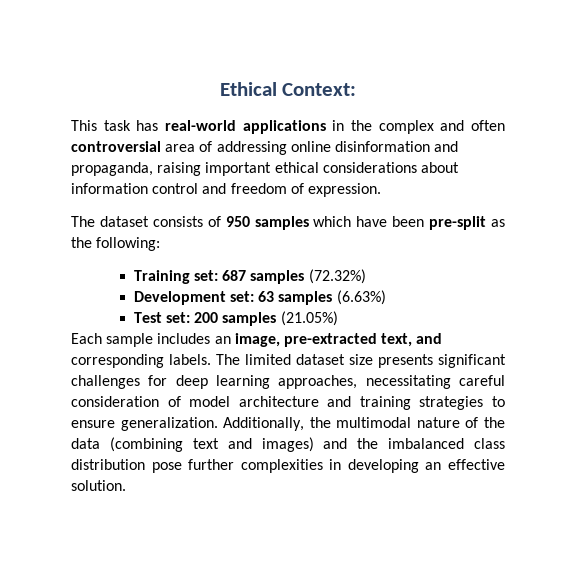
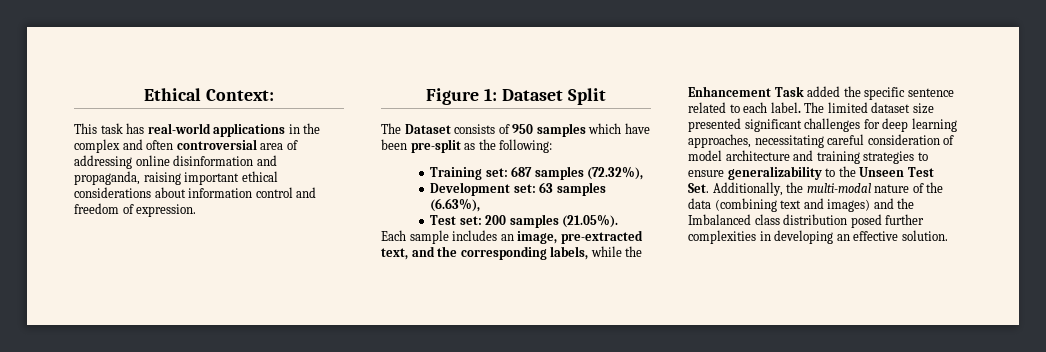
[71,216,149,227] // The dataset -> [426,88,606,105] [381,123,451,134] // Figure 1: Dataset Split // The Dataset
[308,269,366,284] (72.32%) -> [587,166,644,180] (72.32%),
[336,290,386,305] (6.63%) -> [430,198,481,212] (6.63%),
[280,311,338,326] (21.05%) -> [562,214,619,228] (21.05%).
[71,354,211,368] corresponding labels. -> [437,246,643,260] [688,86,954,100] [688,102,801,113] the corresponding labels, while the Enhancement Task added the specific sentence related to each label.
[378,354,433,368] presents -> [688,118,741,132] presented
[120,417,218,431] generalization. -> [727,166,934,180] [688,183,709,193] generalizability to the Unseen Test Set.
[336,417,412,428] multimodal -> [806,183,871,193] multi-modal
[388,438,465,449] imbalanced -> [688,214,751,225] Imbalanced
[151,462,182,473] pose -> [850,214,882,228] posed

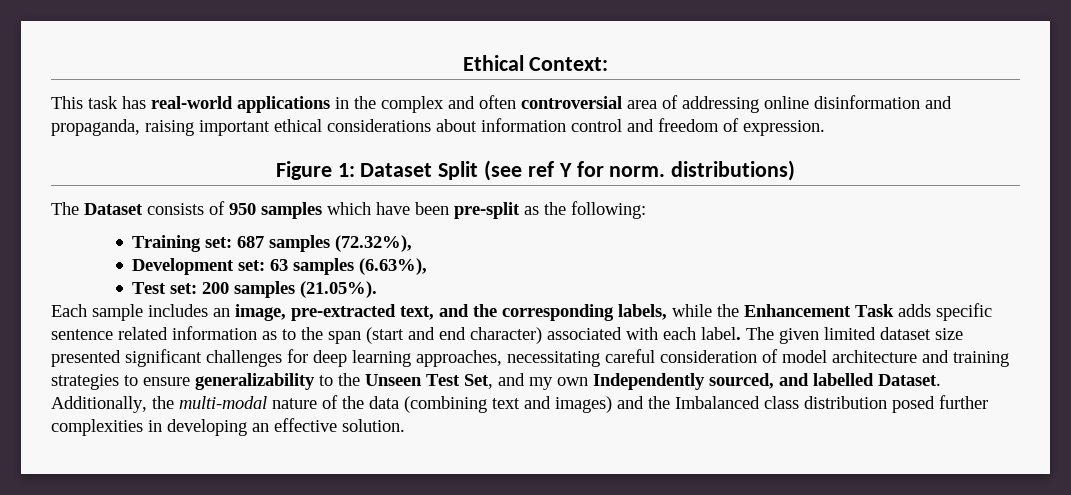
(606, 96) none -> [484,160,796,181] (see ref Y for norm. distributions)
[807,86,861,97] added the -> [898,304,931,317] adds
[729,104,740,113] to -> [172,326,658,344] information as to the span (start and end character) associated with
(825, 107) none -> [779,328,819,344] given
[688,183,709,193] Set. -> [464,373,941,390] Set, and my own Independently sourced, and labelled Dataset.

